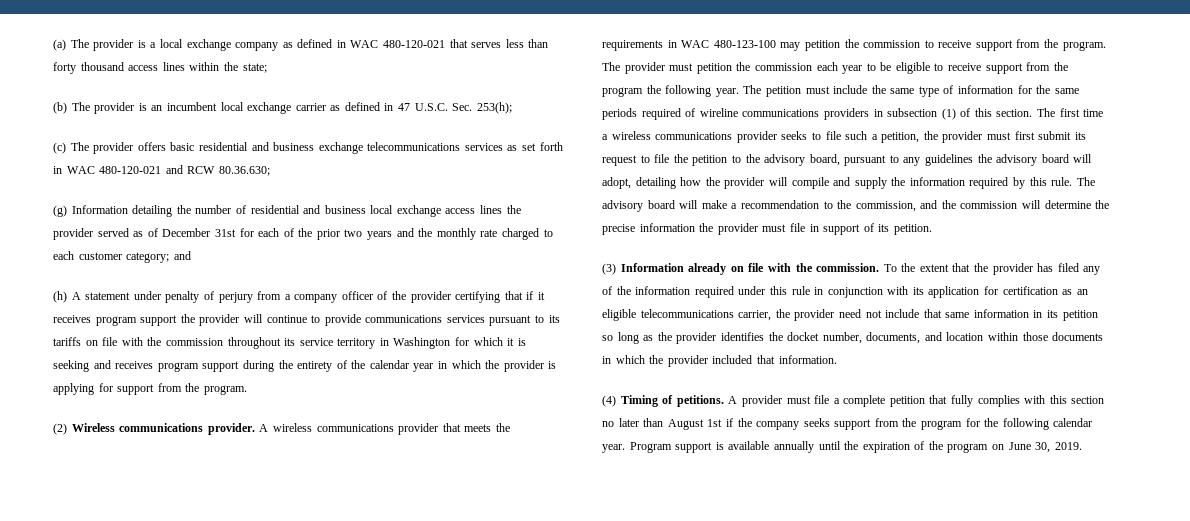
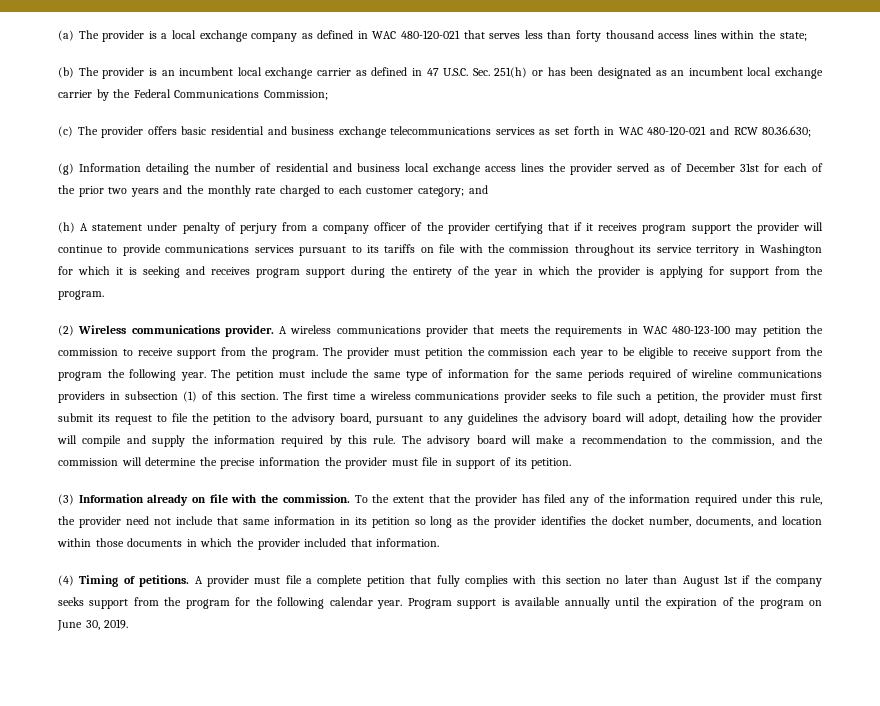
[476,102,512,114] 253(h); -> [494,67,823,79] [58,89,328,101] 251(h) or has been designated as an incumbent local exchange carrier by the Federal Communications Commission;
[369,360,409,369] calendar -> (491, 270) none
[791,286,1088,298] [602,309,772,321] rule in conjunction with its application for certification as an eligible telecommunications carrier, -> [799,494,822,505] rule,

